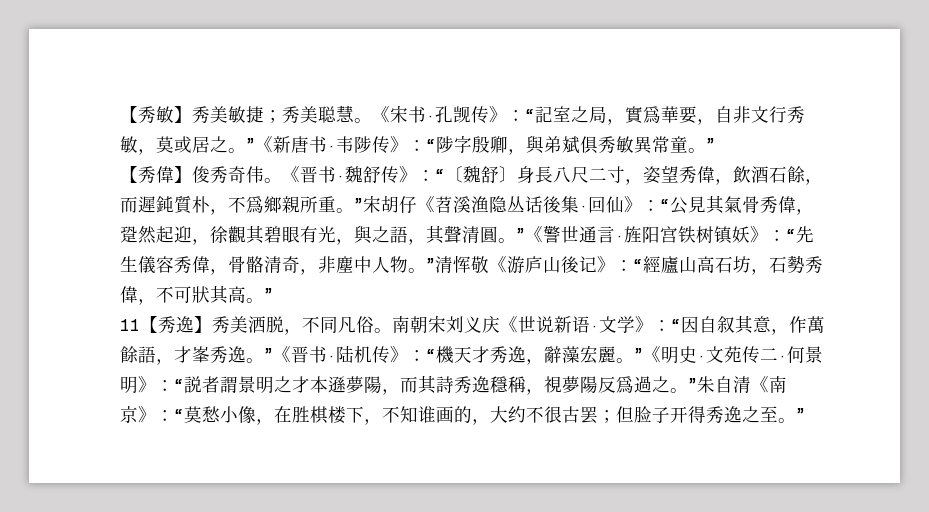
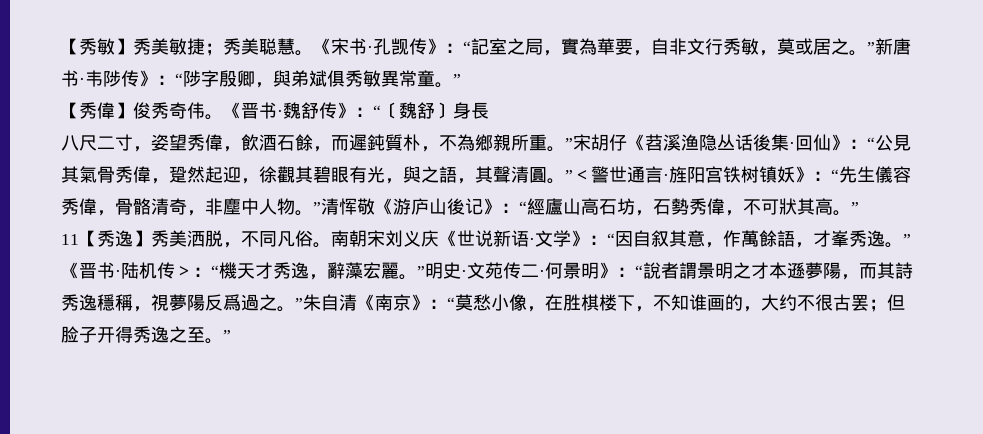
[643,106,661,123] 爲 -> [579,38,597,55] 為
[255,136,273,153] 《 -> (875, 47) none
(553, 174) none -> (489, 110) //
[246,196,264,213] 爲 -> [457,134,475,151] 為
[525,226,543,243] 《 -> [573,170,591,181] ＜
[390,346,408,363] 》 -> [175,266,193,277] ＞
[643,346,661,363] 《 -> (425, 271) none
[184,376,202,393] 説 -> [643,262,661,279] 說

